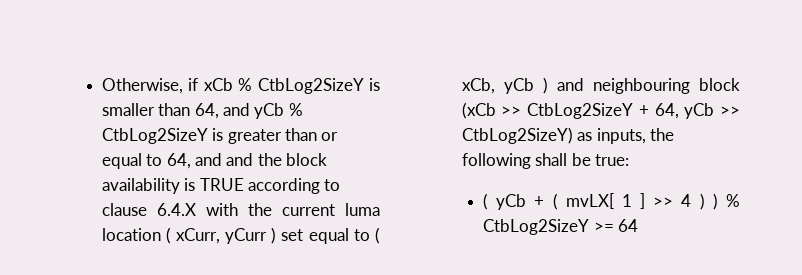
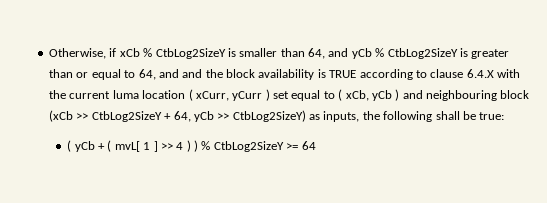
[565,193,614,209] mvLX[ -> [114,141,140,152] mvL[

